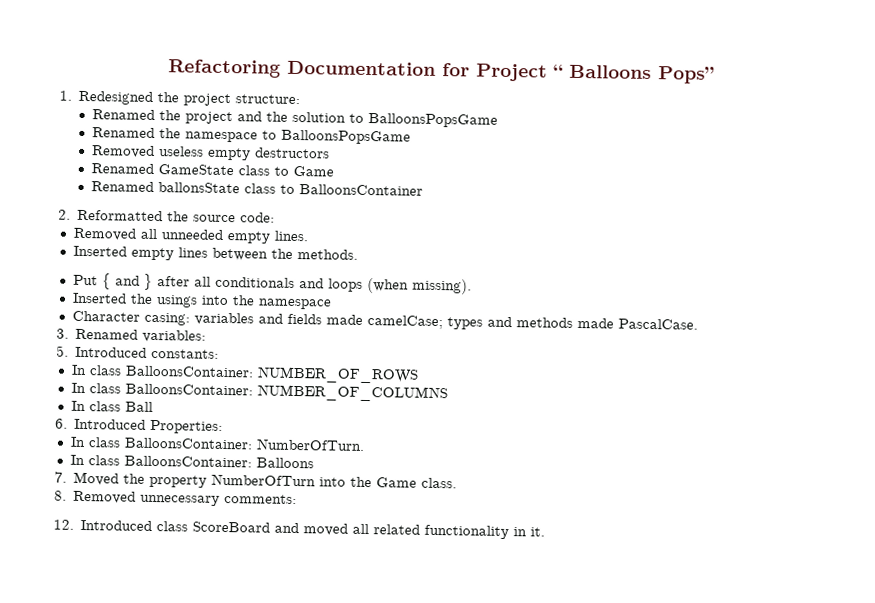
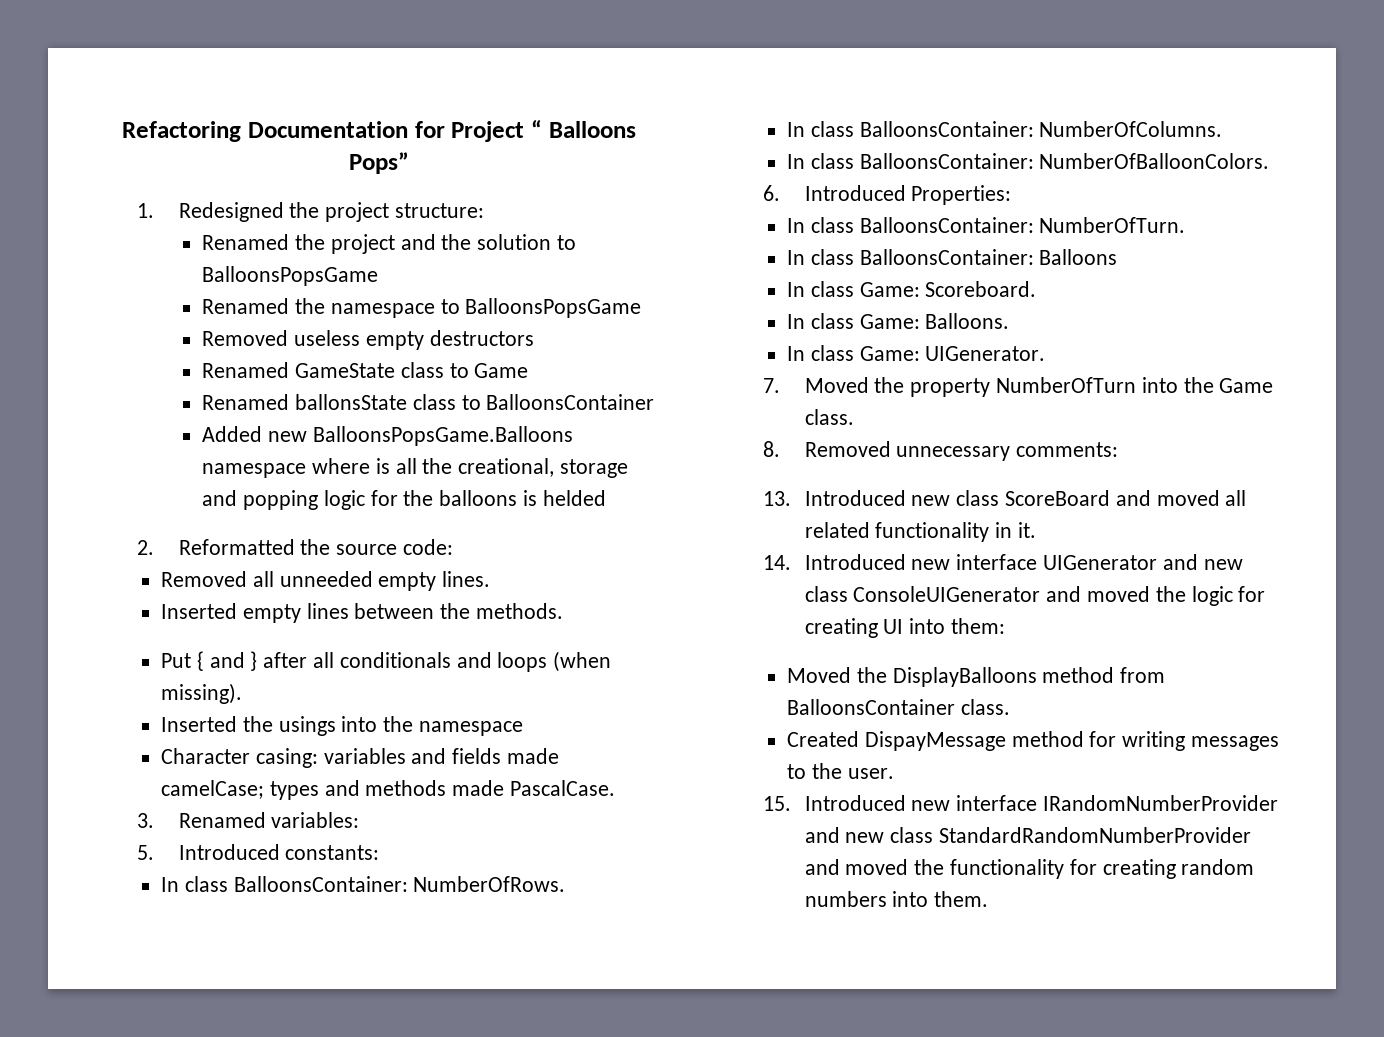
(424, 190) none -> [202,426,573,446] [202,458,629,478] [202,490,606,510] // Added new BalloonsPopsGame.Balloons namespace where is all the creational, storage and popping logic for the balloons is helded
[257,366,420,384] [71,382,449,403] [71,400,154,412] NUMBER_OF_ROWS // In class BalloonsContainer: NUMBER_OF_COLUMNS // In class Ball -> [413,876,566,892] [786,121,1223,137] [786,153,1270,169] NumberOfRows. // In class BalloonsContainer: NumberOfColumns. // In class BalloonsContainer: NumberOfBalloonColors.
(315, 463) none -> [786,281,1037,297] [786,313,1010,329] [786,345,1046,361] // In class Game: Scoreboard. // In class Game: Balloons. // In class Game: UIGenerator.
[53,519,153,531] 12. Introduced -> [763,490,951,506] 13. Introduced new
(546, 532) none -> [763,554,1243,570] [804,586,1266,606] [804,618,1006,638] [786,667,1166,687] [786,699,1010,715] [786,731,1279,751] [786,763,894,779] [763,795,1279,811] [804,827,1252,843] [804,859,1255,879] [804,891,989,907] // 14. Introduced new interface UIGenerator and new class ConsoleUIGenerator and moved the logic for creating UI into them: // Moved the DisplayBalloons method from BalloonsContainer class. // Created DispayMessage method for writing messages to the user. // 15. Introduced new interface IRandomNumberProvider and new class StandardRandomNumberProvider and moved the functionality for creating random numbers into them.

